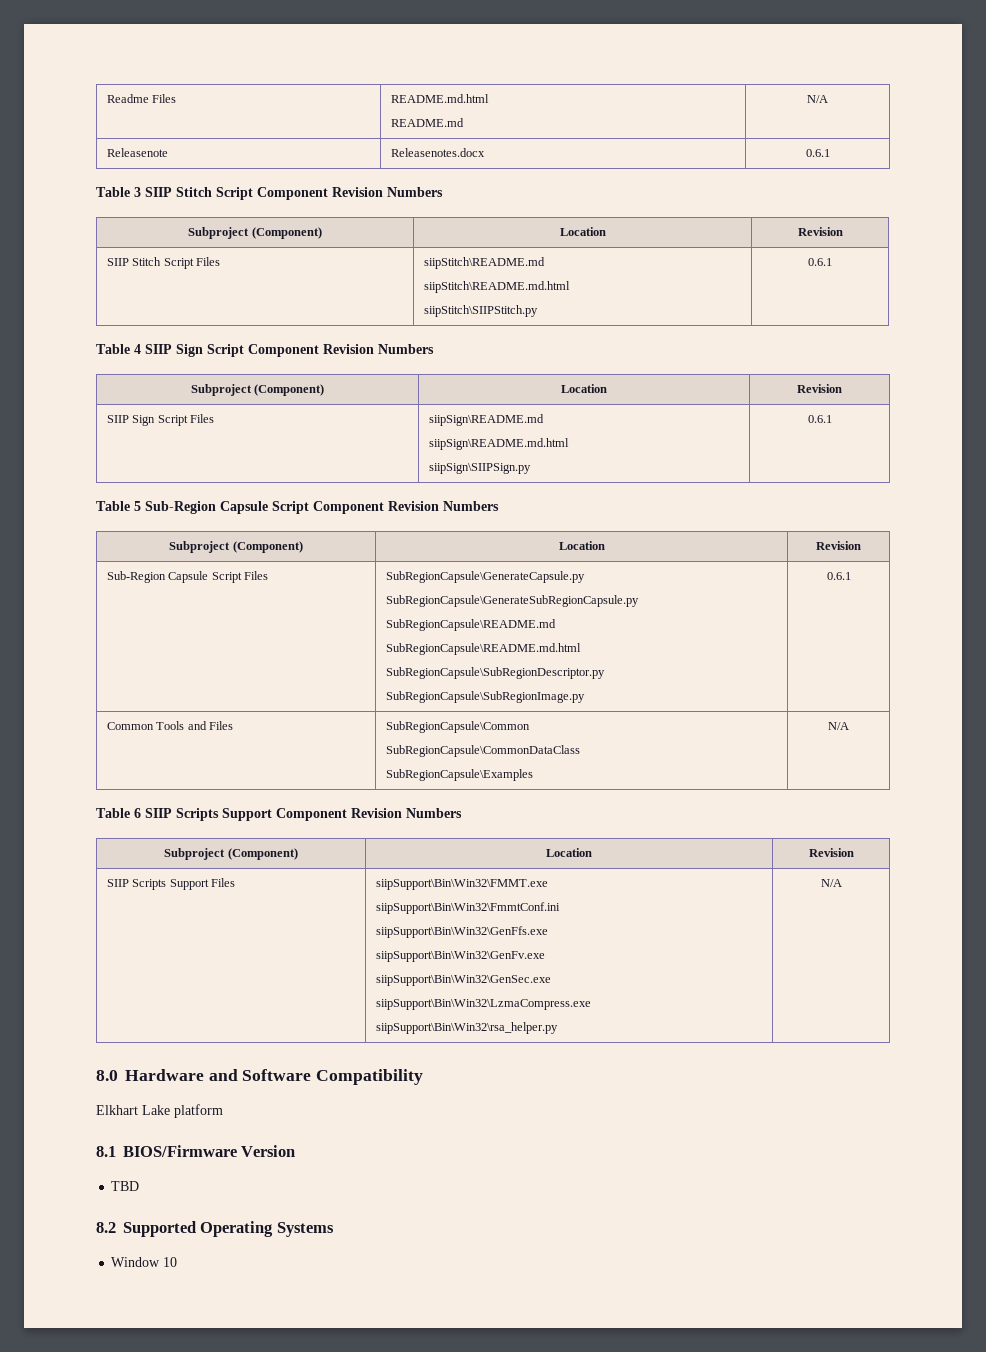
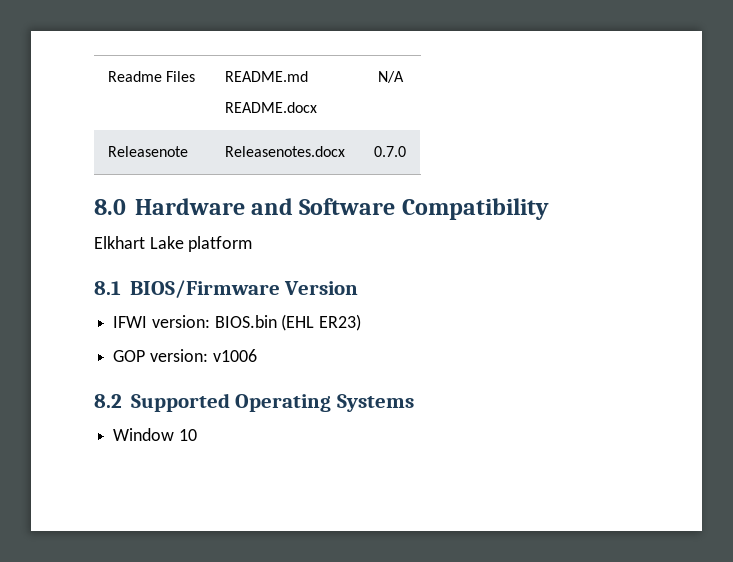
[391,94,490,103] [391,118,465,127] README.md.html // README.md -> [224,71,308,82] [224,102,317,113] README.md // README.docx
[805,149,830,157] [96,187,443,200] [188,227,322,239] [559,227,606,236] [797,227,843,236] [107,257,221,269] [424,257,546,269] [424,281,571,293] [424,305,539,317] [808,258,832,266] [96,344,434,357] [190,384,325,396] [561,384,607,393] [797,384,842,393] [107,414,215,426] [429,414,545,426] [429,438,570,450] [429,463,532,474] [807,415,832,423] [96,501,499,514] [169,541,303,553] [558,541,605,550] [816,541,861,550] [107,571,269,583] [386,571,586,583] [386,595,640,607] [386,619,557,631] [386,643,582,655] [386,667,606,679] [386,691,586,703] [826,572,851,580] [107,721,234,730] [386,721,531,733] [386,745,581,757] [386,769,534,781] [828,722,849,730] [96,808,462,821] [164,848,298,860] [546,848,592,857] [808,848,854,857] [107,878,236,890] [376,879,549,890] [376,902,561,914] [376,926,549,938] [376,951,546,962] [376,975,552,986] [376,999,592,1010] [376,1022,559,1034] [820,879,842,887] 0.6.1 // Table 3 SIIP Stitch Script Component Revision Numbers // Subproject (Component) | Location | Revision // SIIP Stitch Script Files | siipStitch\README.md // siipStitch\README.md.html // siipStitch\SIIPStitch.py | 0.6.1 // Table 4 SIIP Sign Script Component Revision Numbers // Subproject (Component) | Location | Revision // SIIP Sign Script Files | siipSign\README.md // siipSign\README.md.html // siipSign\SIIPSign.py | 0.6.1 // Table 5 Sub-Region Capsule Script Component Revision Numbers // Subproject (Component) | Location | Revision // Sub-Region Capsule Script Files | SubRegionCapsule\GenerateCapsule.py // SubRegionCapsule\GenerateSubRegionCapsule.py // SubRegionCapsule\README.md // SubRegionCapsule\README.md.html // SubRegionCapsule\SubRegionDescriptor.py // SubRegionCapsule\SubRegionImage.py | 0.6.1 // Common Tools and Files | SubRegionCapsule\Common // SubRegionCapsule\CommonDataClass // SubRegionCapsule\Examples | N/A // Table 6 SIIP Scripts Support Component Revision Numbers // Subproject (Component) | Location | Revision // SIIP Scripts Support Files | siipSupport\Bin\Win32\FMMT.exe // siipSupport\Bin\Win32\FmmtConf.ini // siipSupport\Bin\Win32\GenFfs.exe // siipSupport\Bin\Win32\GenFv.exe // siipSupport\Bin\Win32\GenSec.exe // siipSupport\Bin\Win32\LzmaCompress.exe // siipSupport\Bin\Win32\rsa_helper.py | N/A -> [374,146,406,157] 0.7.0
[111,1181,140,1191] TBD -> [113,314,362,331] [113,349,257,362] IFWI version: BIOS.bin (EHL ER23) // GOP version: v1006

